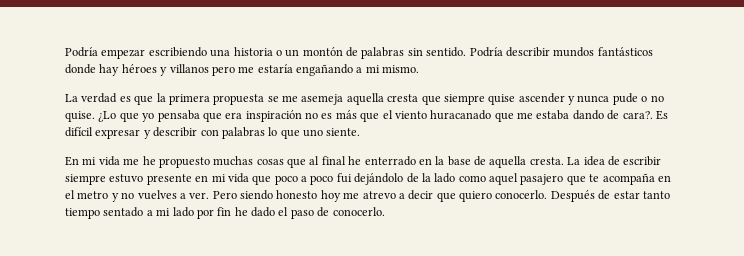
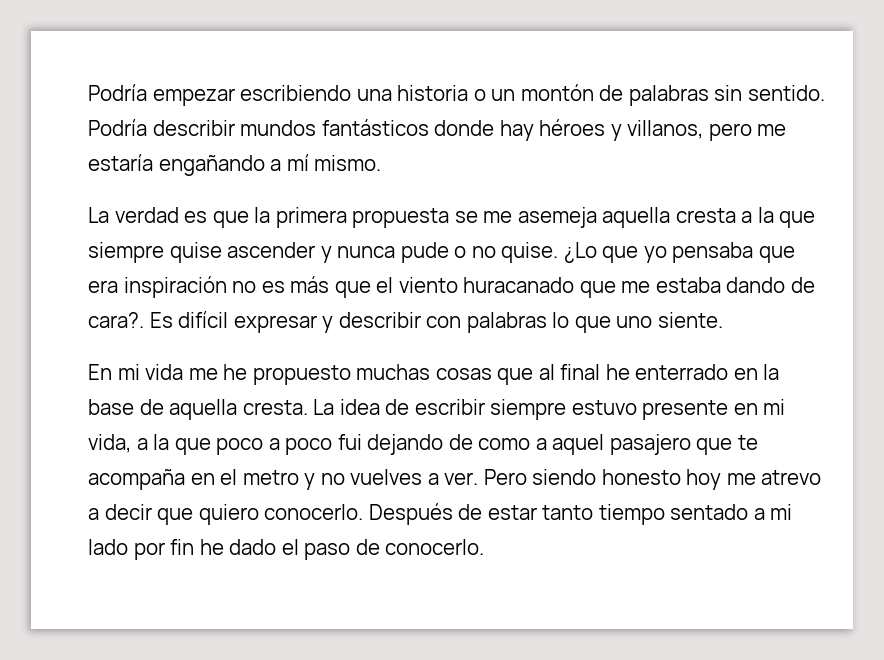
[169,64,209,73] villanos -> [627,120,704,139] villanos,
[365,65,380,73] mi -> [286,154,309,171] mí
(419, 98) none -> [741,207,774,223] a la
[227,173,249,183] vida -> [88,434,170,453] vida, a la
[354,173,486,185] dejándolo de la lado como -> [367,434,547,455] dejando de como a

